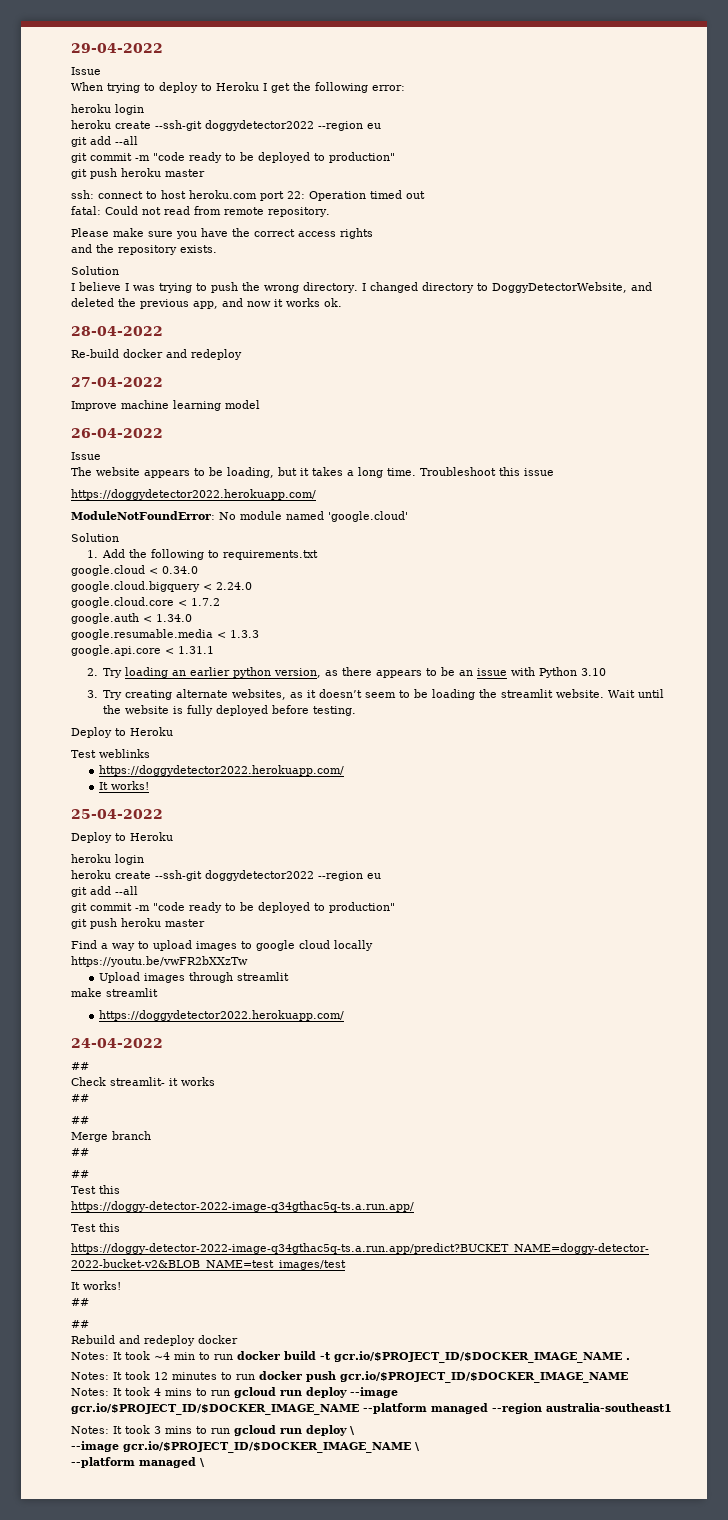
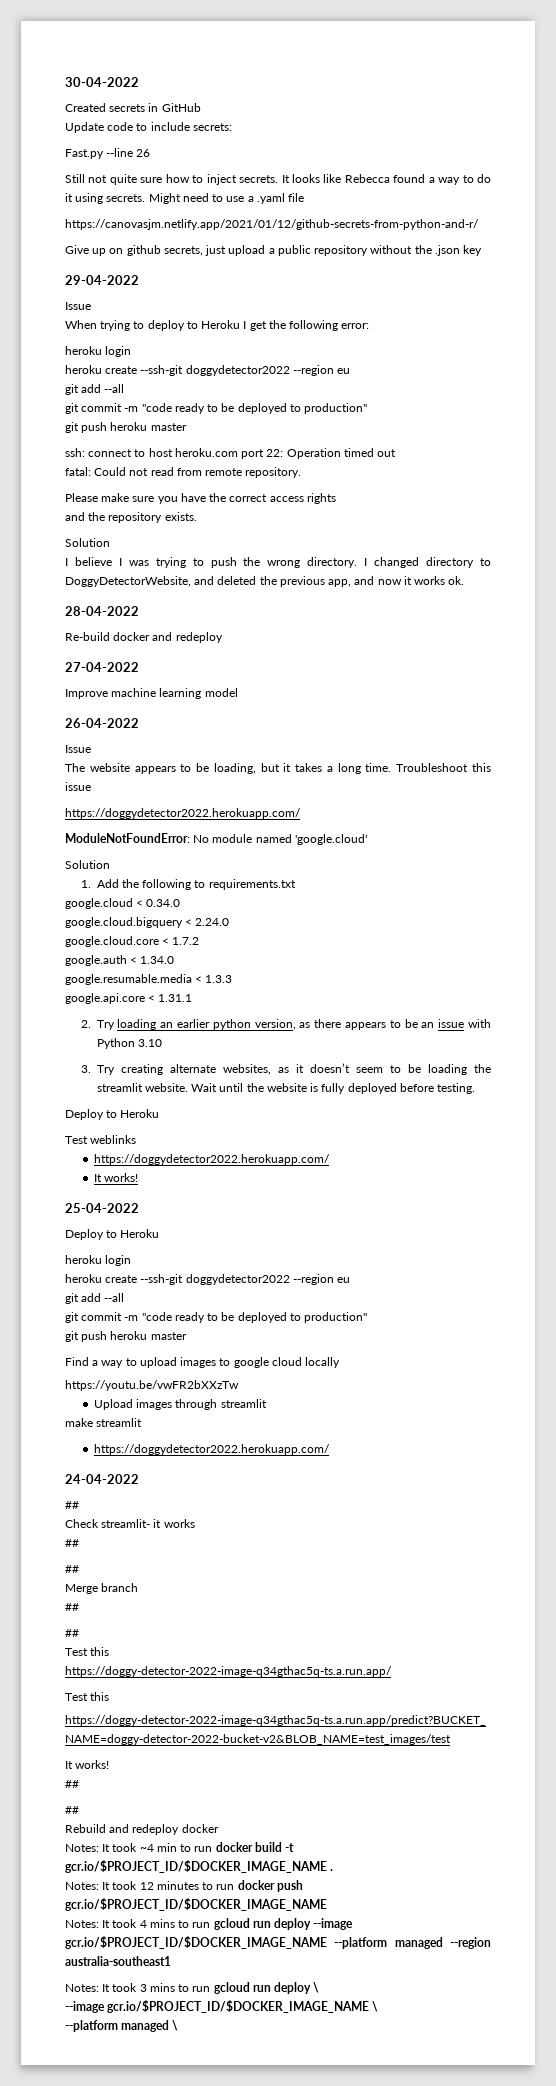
(71, 48) none -> [65,77,139,87] [65,103,201,112] [65,122,232,133] [65,148,151,159] [65,174,491,185] [65,193,305,204] [65,219,479,230] [65,245,483,256] 30-04-2022 // Created secrets in GitHub // Update code to include secrets: // Fast.py --line 26 // Still not quite sure how to inject secrets. It looks like Rebecca found a way to do it using secrets. Might need to use a .yaml file // https://canovasjm.netlify.app/2021/01/12/github-secrets-from-python-and-r/ // Give up on github secrets, just upload a public repository without the .json key //

